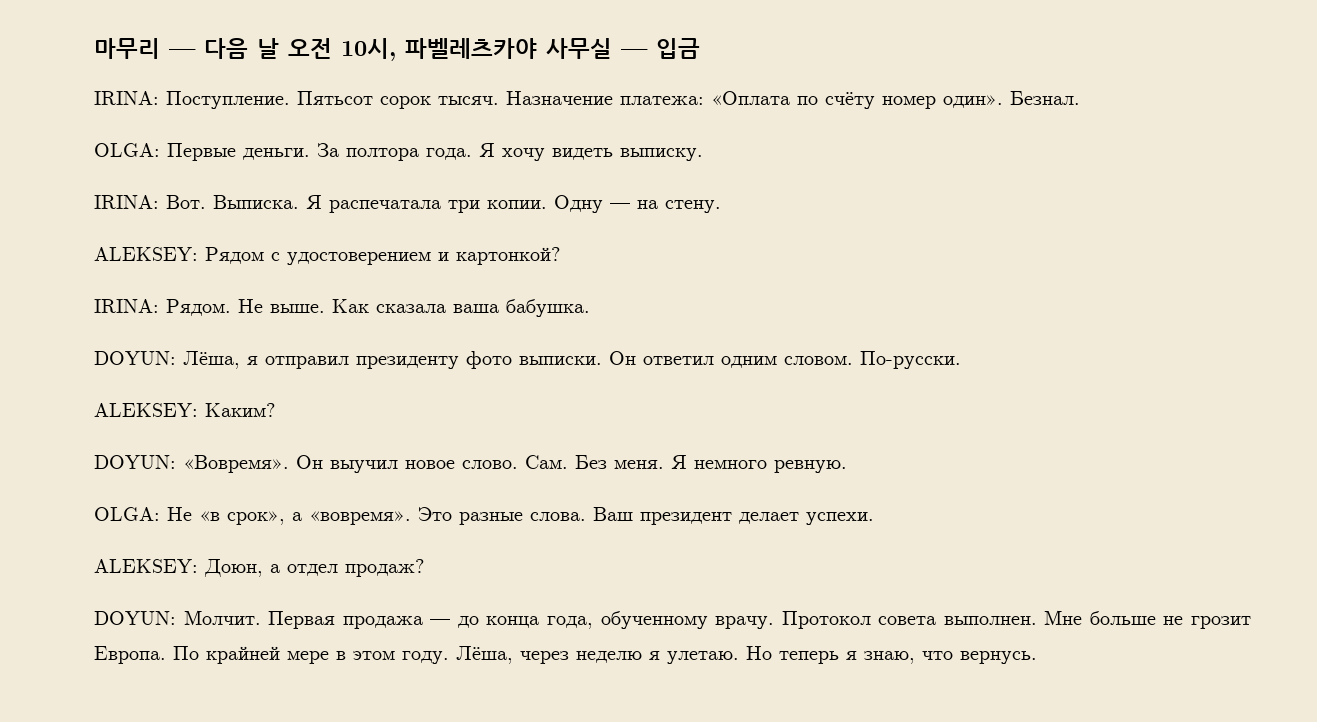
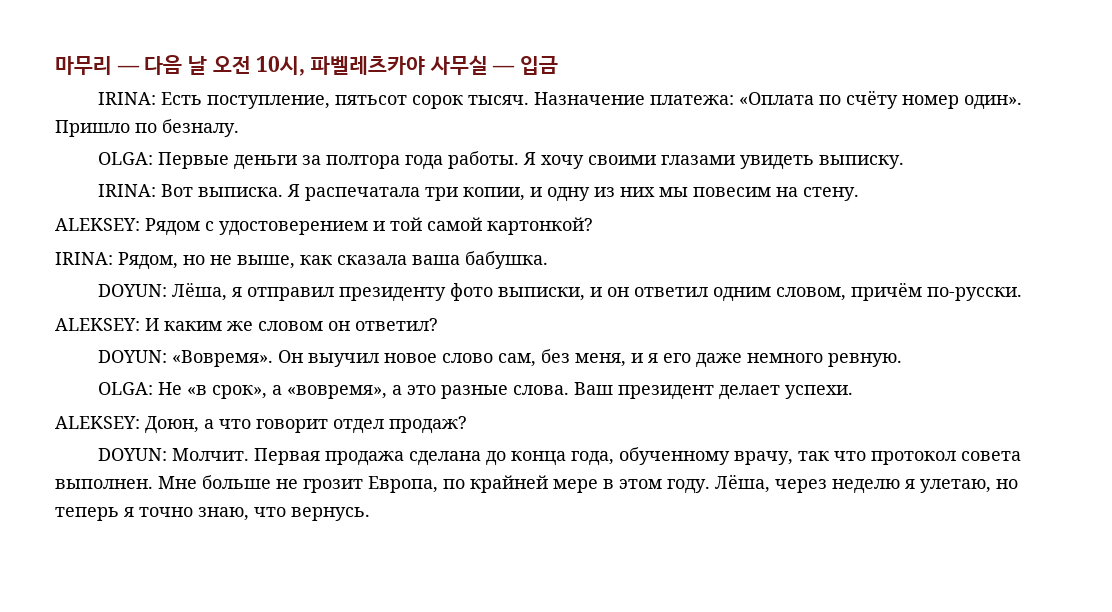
[166,91,373,109] Поступление. Пятьсот -> [161,92,408,109] Есть поступление, пятьсот
[1010,91,1080,105] Безнал. -> [55,119,239,137] Пришло по безналу.
[243,143,613,161] деньги. За полтора года. Я хочу видеть -> [234,151,815,170] деньги за полтора года работы. Я хочу своими глазами увидеть
[166,195,299,209] Вот. Выписка. -> [161,184,284,197] Вот выписка.
[487,195,630,213] копии. Одну — -> [463,187,772,202] копии, и одну из них мы повесим
(449, 256) none -> [390,217,482,231] той самой
[166,299,369,316] Рядом. Не выше. Как -> [118,252,332,270] Рядом, но не выше, как
[519,351,961,369] [94,403,275,417] выписки. Он ответил одним словом. По-русски. // ALEKSEY: Каким? -> [498,282,1023,302] [55,318,438,331] выписки, и он ответил одним словом, причём по-русски. // ALEKSEY: И каким же словом он ответил?
[462,455,687,469] слово. Сам. Без меня. Я -> [442,349,743,368] слово сам, без меня, и я его даже
[309,507,452,525] «вовремя». Это -> [287,385,437,399] «вовремя», а это
(280, 568) none -> [219,419,328,433] что говорит
[430,619,451,625] — -> [409,451,482,466] сделана
[715,611,871,629] врачу. Протокол -> [734,451,957,465] врачу, так что протокол
[94,646,199,664] Европа. По -> [368,476,465,493] Европа, по
[667,646,772,664] улетаю. Но -> [920,479,1018,493] улетаю, но
(857, 655) none -> [139,507,193,517] точно

